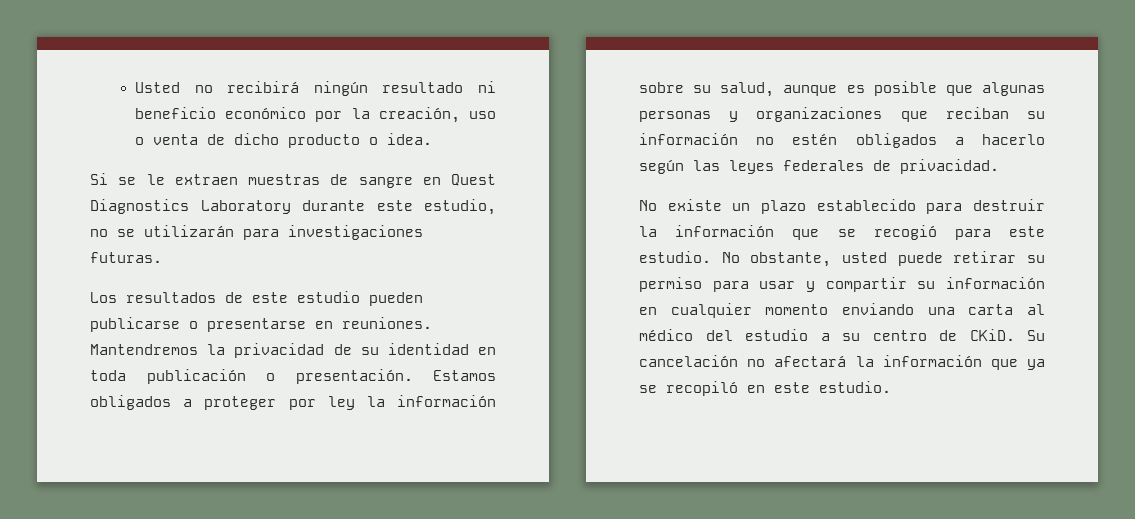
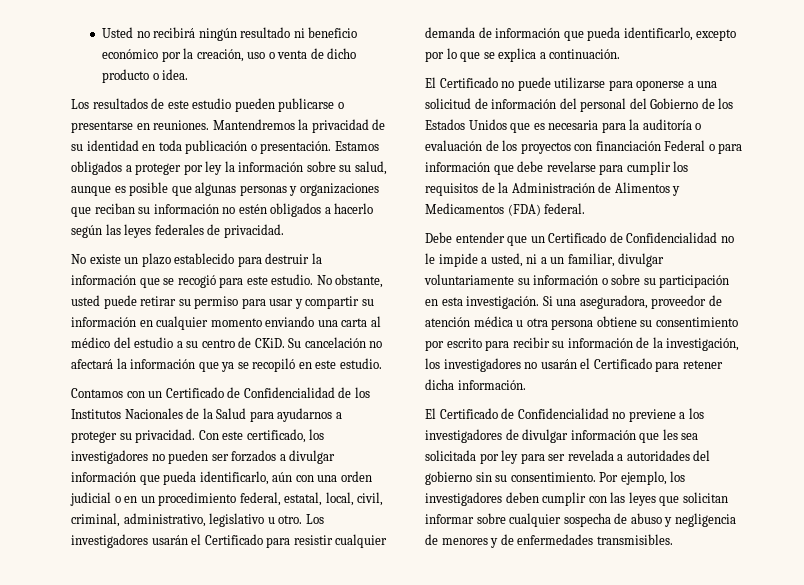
[90,173,496,188] [90,199,496,215] [90,225,423,240] [90,252,162,263] // Si se le extraen muestras de sangre en Quest Diagnostics Laboratory durante este estudio, no se utilizarán para investigaciones futuras. -> (189, 74) none
(891, 387) none -> [71,387,370,398] [71,408,342,422] [71,429,325,443] [71,450,336,464] [71,471,372,485] [70,492,384,506] [71,513,324,527] [71,534,388,548] [425,27,737,41] [425,48,621,62] [425,77,718,91] [425,98,734,112] [425,119,702,133] [425,140,743,154] [425,161,689,175] [425,182,681,196] [425,203,586,216] [425,232,734,246] [425,253,665,267] [424,274,730,288] [425,295,722,309] [425,316,738,330] [425,337,740,351] [425,358,723,372] [425,379,526,390] [425,408,704,422] [425,429,699,443] [425,450,711,464] [425,471,686,485] [425,492,728,506] [425,513,736,527] [425,534,673,548] // Contamos con un Certificado de Confidencialidad de los Institutos Nacionales de la Salud para ayudarnos a proteger su privacidad. Con este certificado, los investigadores no pueden ser forzados a divulgar información que pueda identificarlo, aún con una orden judicial o en un procedimiento federal, estatal, local, civil, criminal, administrativo, legislativo u otro. Los investigadores usarán el Certificado para resistir cualquier demanda de información que pueda identificarlo, excepto por lo que se explica a continuación. // El Certificado no puede utilizarse para oponerse a una solicitud de información del personal del Gobierno de los Estados Unidos que es necesaria para la auditoría o evaluación de los proyectos con financiación Federal o para información que debe revelarse para cumplir los requisitos de la Administración de Alimentos y Medicamentos (FDA) federal. // Debe entender que un Certificado de Confidencialidad no le impide a usted, ni a un familiar, divulgar voluntariamente su información o sobre su participación en esta investigación. Si una aseguradora, proveedor de atención médica u otra persona obtiene su consentimiento por escrito para recibir su información de la investigación, los investigadores no usarán el Certificado para retener dicha información. // El Certificado de Confidencialidad no previene a los investigadores de divulgar información que les sea solicitada por ley para ser revelada a autoridades del gobierno sin su consentimiento. Por ejemplo, los investigadores deben cumplir con las leyes que solicitan informar sobre cualquier sospecha de abuso y negligencia de menores y de enfermedades transmisibles.

